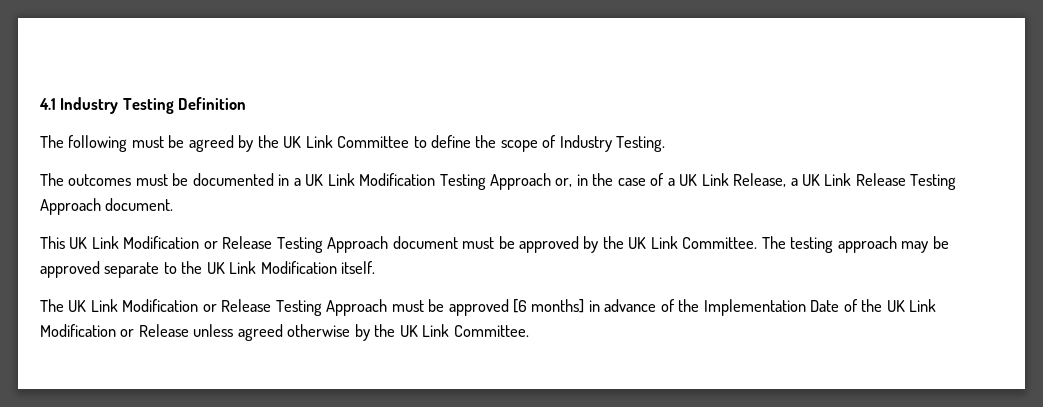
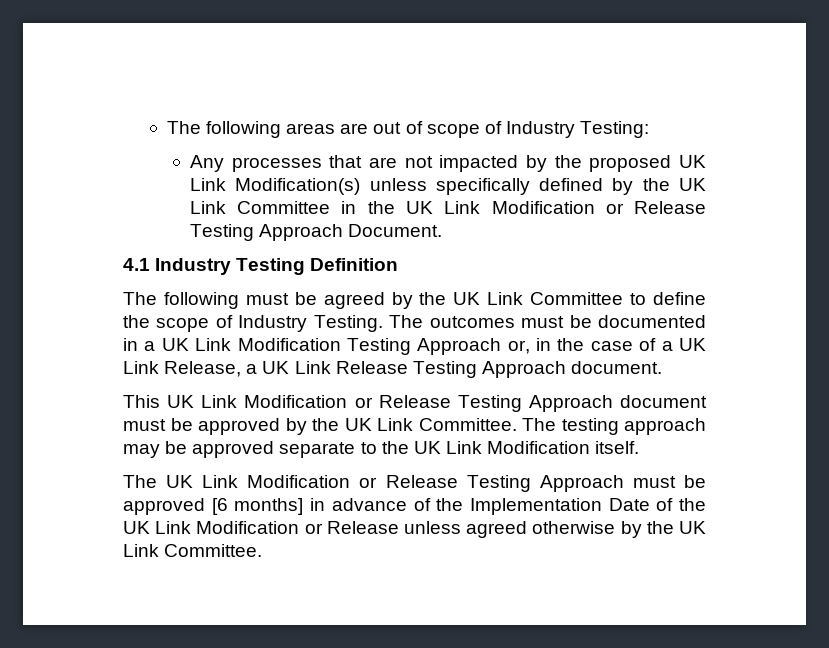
(39, 104) none -> [166,121,650,138] [189,155,706,172] [189,178,706,195] [189,201,706,214] [189,224,443,241] The following areas are out of scope of Industry Testing: // Any processes that are not impacted by the proposed UK Link Modification(s) unless specifically defined by the UK Link Committee in the UK Link Modification or Release Testing Approach Document. //
(666, 144) // -> (383, 323) none

